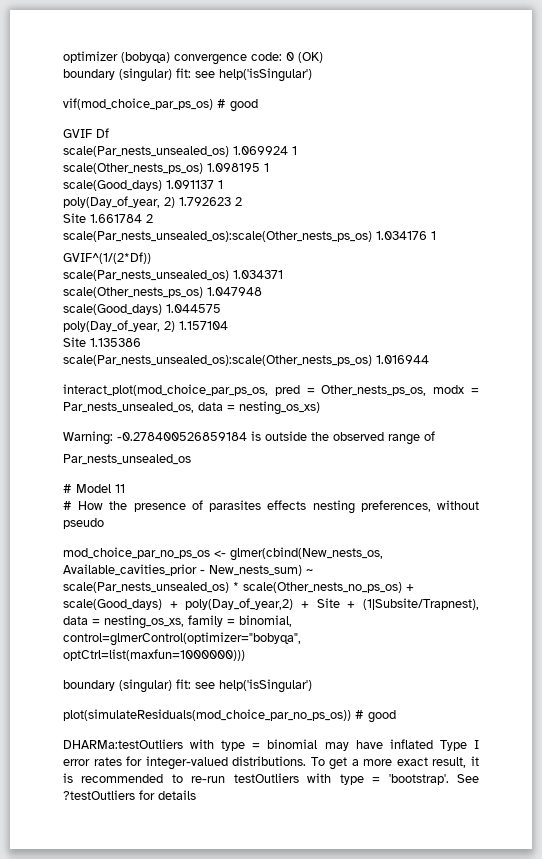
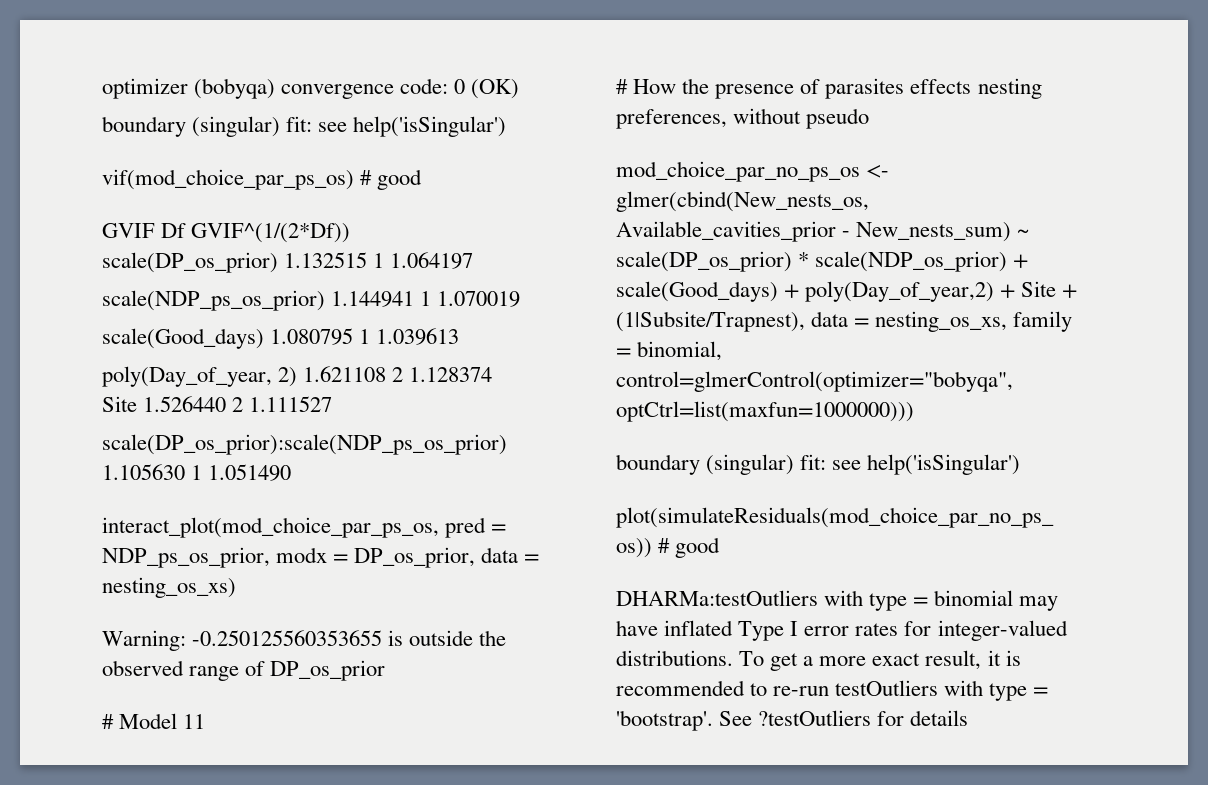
[63,146,297,157] [63,163,269,174] [63,180,223,191] [63,196,242,208] [63,213,153,223] [63,231,436,242] [63,252,151,264] [63,270,283,281] [63,287,262,298] [63,304,221,315] [63,320,228,332] [63,337,141,347] [63,355,429,366] // scale(Par_nests_unsealed_os) 1.069924 1 // scale(Other_nests_ps_os) 1.098195 1 // scale(Good_days) 1.091137 1 // poly(Day_of_year, 2) 1.792623 2 // Site 1.661784 2 // scale(Par_nests_unsealed_os):scale(Other_nests_ps_os) 1.034176 1 // GVIF^(1/(2*Df)) // scale(Par_nests_unsealed_os) 1.034371 // scale(Other_nests_ps_os) 1.047948 // scale(Good_days) 1.044575 // poly(Day_of_year, 2) 1.157104 // Site 1.135386 // scale(Par_nests_unsealed_os):scale(Other_nests_ps_os) 1.016944 -> [191,223,351,243] [102,252,474,273] [102,290,521,311] [102,328,460,349] [102,366,493,387] [102,396,333,412] [102,434,507,455] [102,464,292,481] GVIF^(1/(2*Df)) // scale(DP_os_prior) 1.132515 1 1.064197 // scale(NDP_ps_os_prior) 1.144941 1 1.070019 // scale(Good_days) 1.080795 1 1.039613 // poly(Day_of_year, 2) 1.621108 2 1.128374 // Site 1.526440 2 1.111527 // scale(DP_os_prior):scale(NDP_ps_os_prior) 1.105630 1 1.051490
[321,385,427,396] Other_nests_ps_os, -> [102,547,270,568] NDP_ps_os_prior,
[63,402,194,413] Par_nests_unsealed_os, -> [354,547,476,568] DP_os_prior,
[117,432,247,441] -0.278400526859184 -> [192,630,383,646] -0.250125560353655
[63,454,191,465] // Par_nests_unsealed_os -> [270,660,386,681] DP_os_prior
[63,582,402,593] scale(Par_nests_unsealed_os) * scale(Other_nests_no_ps_os) -> [616,251,1008,272] scale(DP_os_prior) * scale(NDP_os_prior)

